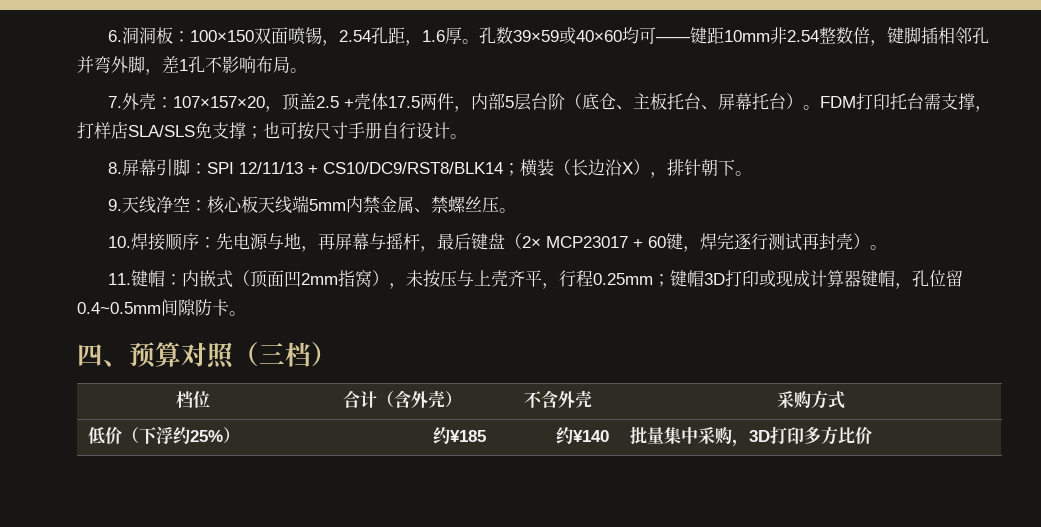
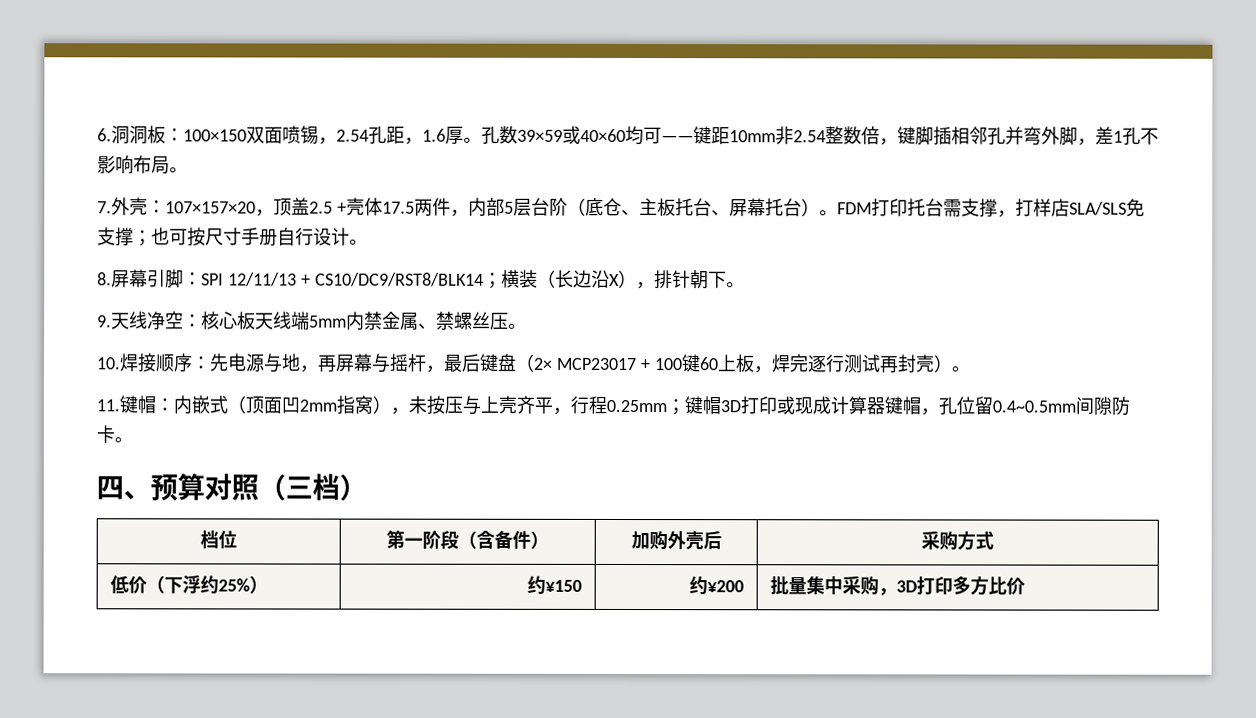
[648,233,684,250] 60键 -> [653,354,755,373] 100键60上板
[343,390,462,408] [524,390,592,408] 合计（含外壳） | 不含外壳 -> [386,529,549,550] [630,531,722,551] 第一阶段（含备件） | 加购外壳后
[450,430,487,442] [556,427,610,444] ¥185 | 约¥140 -> [544,579,582,592] [688,576,744,595] ¥150 | 约¥200

